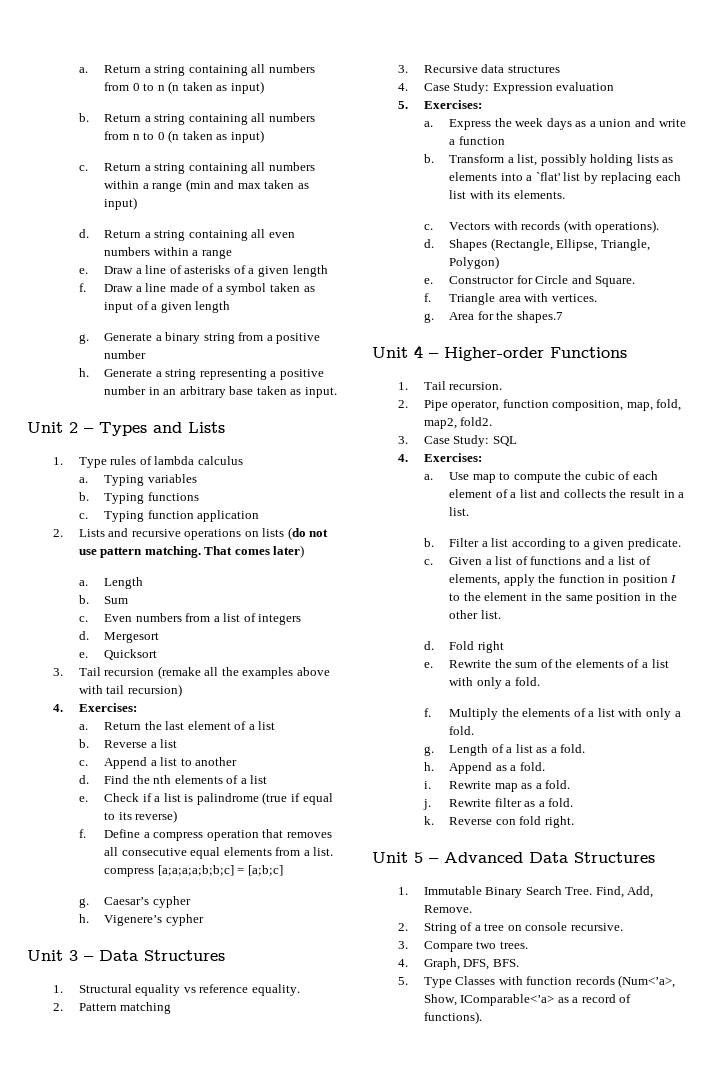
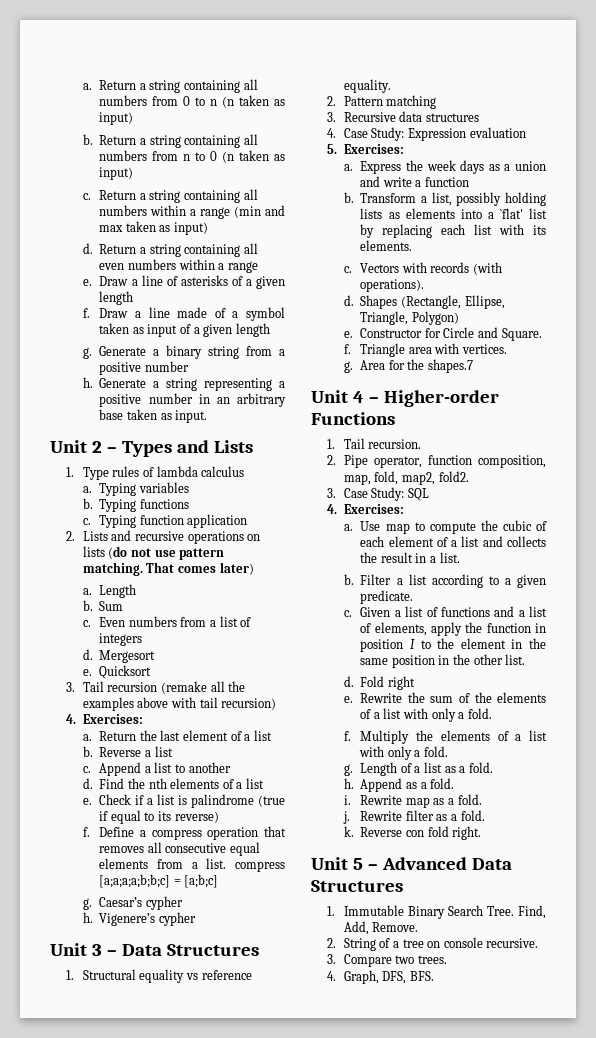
[397,975,676,988] [423,994,632,1006] [423,1011,482,1024] // 5. Type Classes with function records (Num<’a>, Show, IComparable<’a> as a record of functions). -> (434, 976) none

